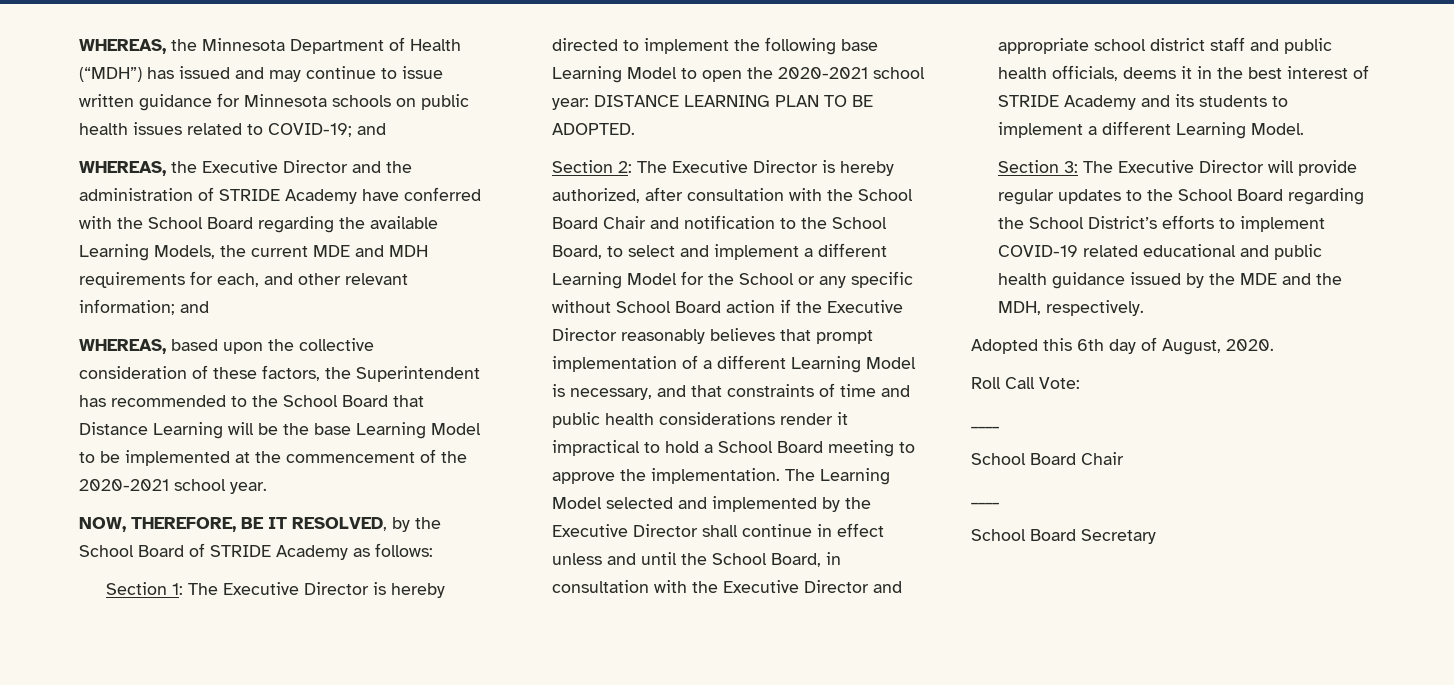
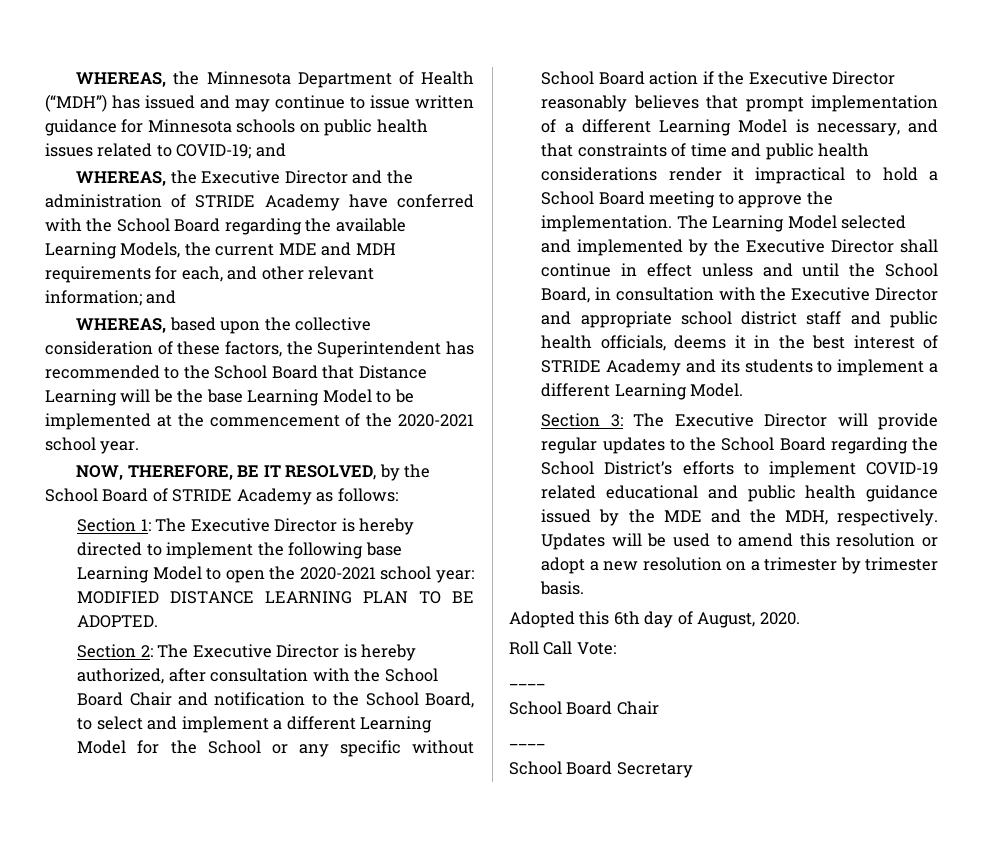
(590, 104) none -> [77,591,160,604] MODIFIED
(1145, 308) none -> [541,533,938,550] [541,557,938,574] [540,581,585,595] Updates will be used to amend this resolution or adopt a new resolution on a trimester by trimester basis.

